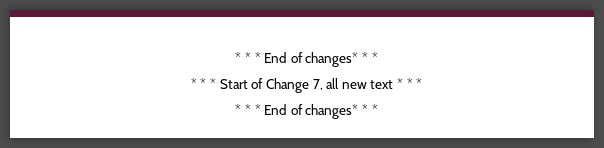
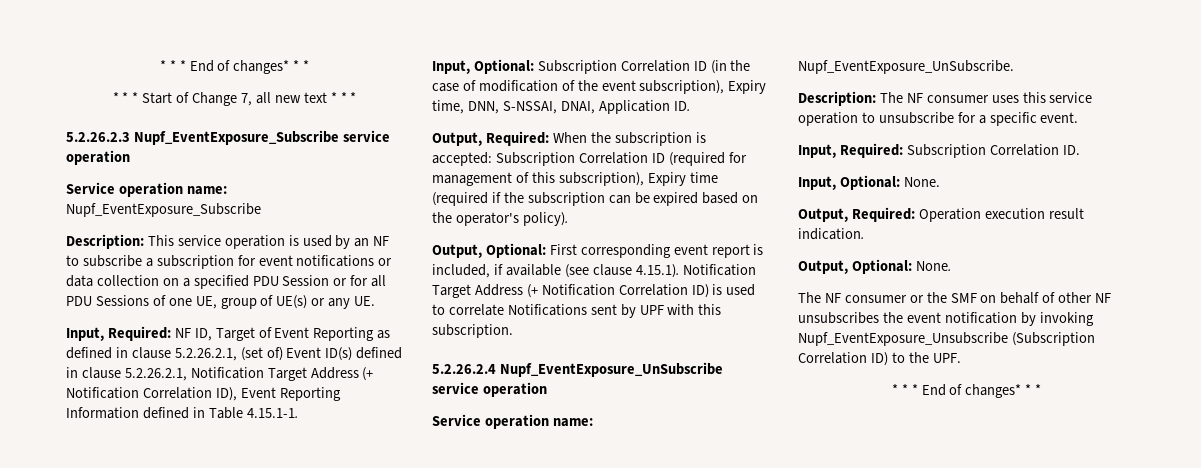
(423, 83) none -> [66,130,390,145] [66,150,130,165] [66,182,227,197] [66,203,261,217] [66,234,390,249] [66,255,393,269] [66,275,387,289] [66,295,376,309] [66,326,391,341] [66,347,403,361] [66,367,374,381] [66,387,341,401] [66,407,299,419] [432,59,751,74] [432,80,767,94] [432,100,691,114] [432,131,706,146] [432,152,747,166] [432,172,718,186] [432,192,759,206] [432,212,569,226] [432,243,764,258] [432,264,757,278] [432,284,756,298] [432,304,722,318] [432,324,513,338] [432,362,723,377] [432,382,547,397] [432,414,593,429] [798,60,1014,74] [798,91,1093,106] [798,112,1079,126] [798,143,1080,158] [798,175,940,190] [798,207,1084,222] [798,228,865,240] [798,259,952,274] [798,292,1112,304] [798,312,1094,326] [798,332,1095,346] [798,352,961,366] // 5.2.26.2.3 Nupf_EventExposure_Subscribe service operation // Service operation name: Nupf_EventExposure_Subscribe // Description: This service operation is used by an NF to subscribe a subscription for event notifications or data collection on a specified PDU Session or for all PDU Sessions of one UE, group of UE(s) or any UE. // Input, Required: NF ID, Target of Event Reporting as defined in clause 5.2.26.2.1, (set of) Event ID(s) defined in clause 5.2.26.2.1, Notification Target Address (+ Notification Correlation ID), Event Reporting Information defined in Table 4.15.1-1. // Input, Optional: Subscription Correlation ID (in the case of modification of the event subscription), Expiry time, DNN, S-NSSAI, DNAI, Application ID. // Output, Required: When the subscription is accepted: Subscription Correlation ID (required for management of this subscription), Expiry time (required if the subscription can be expired based on the operator's policy). // Output, Optional: First corresponding event report is included, if available (see clause 4.15.1). Notification Target Address (+ Notification Correlation ID) is used to correlate Notifications sent by UPF with this subscription. // 5.2.26.2.4 Nupf_EventExposure_UnSubscribe service operation // Service operation name: Nupf_EventExposure_UnSubscribe. // Description: The NF consumer uses this service operation to unsubscribe for a specific event. // Input, Required: Subscription Correlation ID. // Input, Optional: None. // Output, Required: Operation execution result indication. // Output, Optional: None. // The NF consumer or the SMF on behalf of other NF unsubscribes the event notification by invoking Nupf_EventExposure_Unsubscribe (Subscription Correlation ID) to the UPF.

